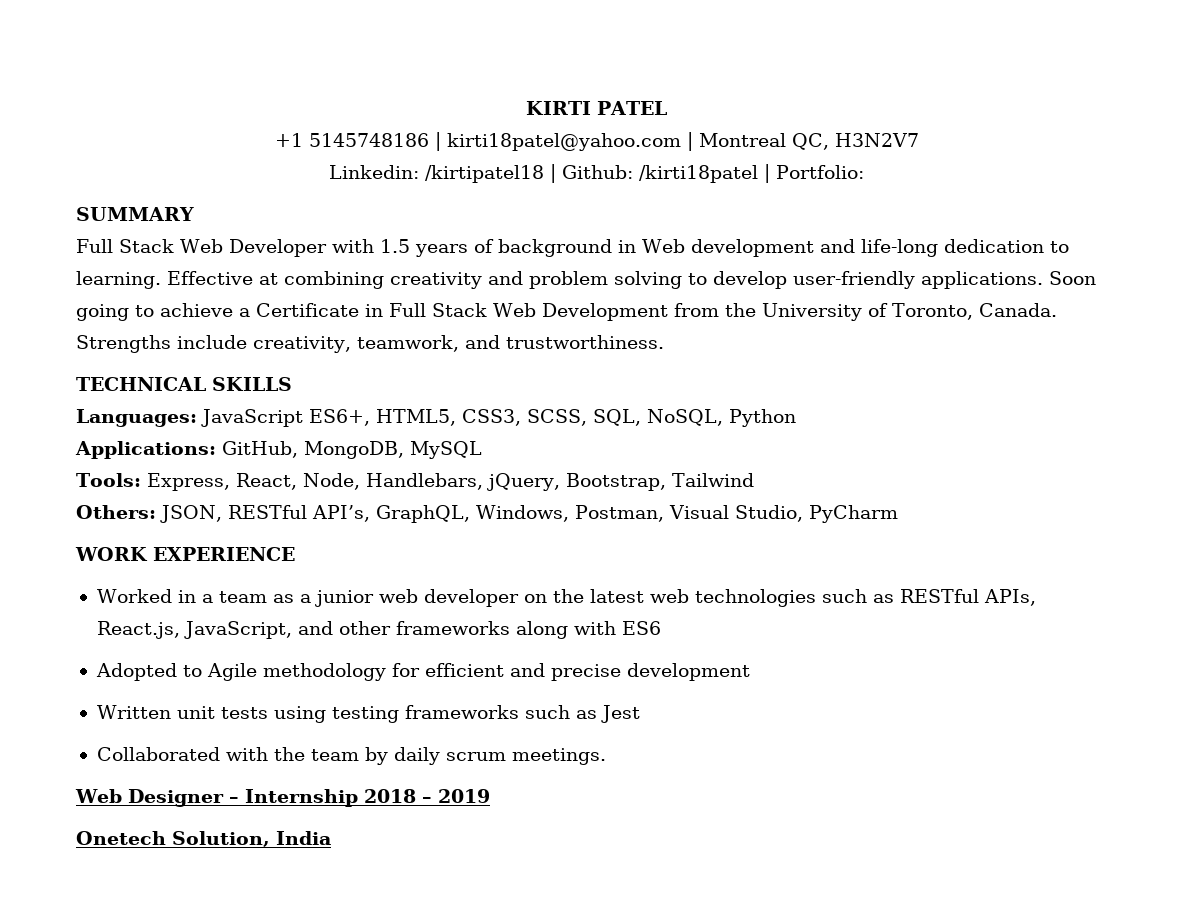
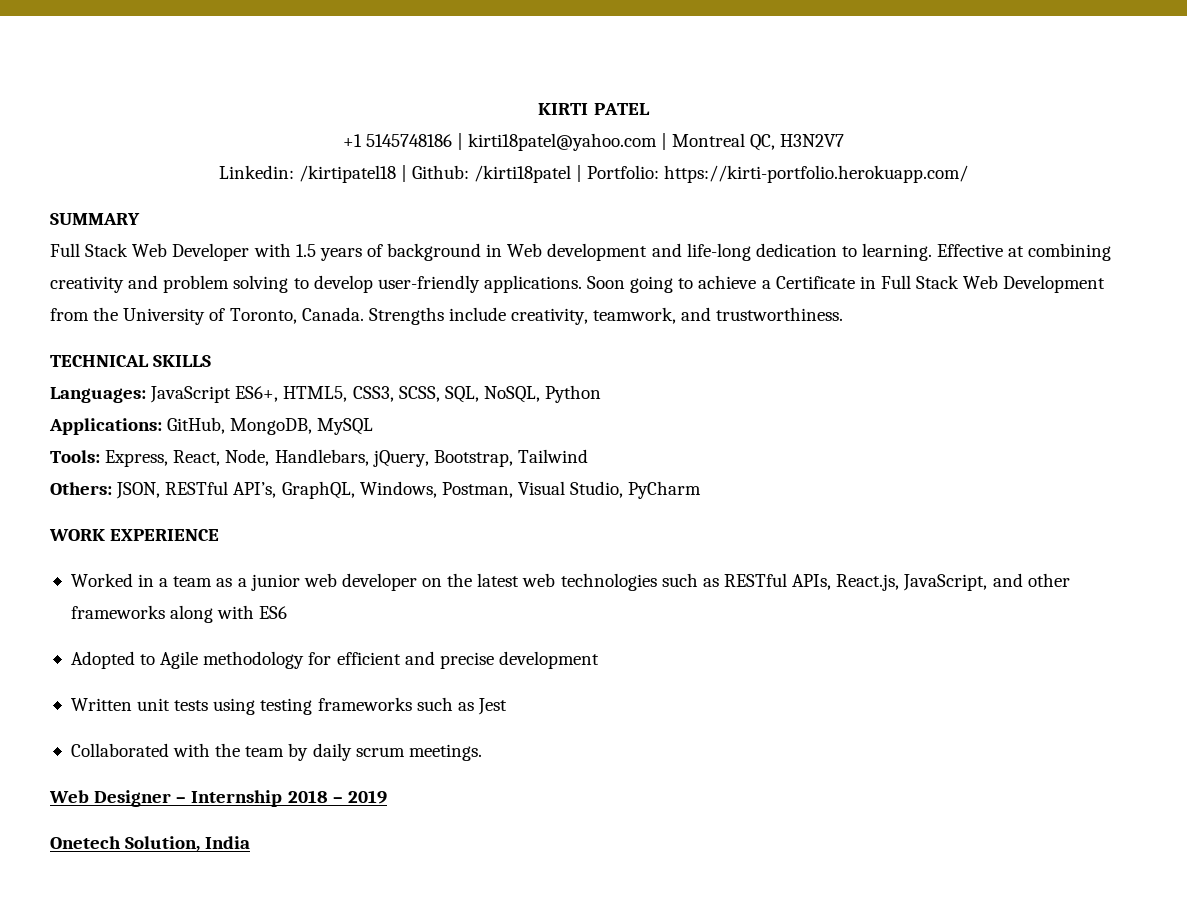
(865, 172) none -> [664,165,969,183] https://kirti-portfolio.herokuapp.com/

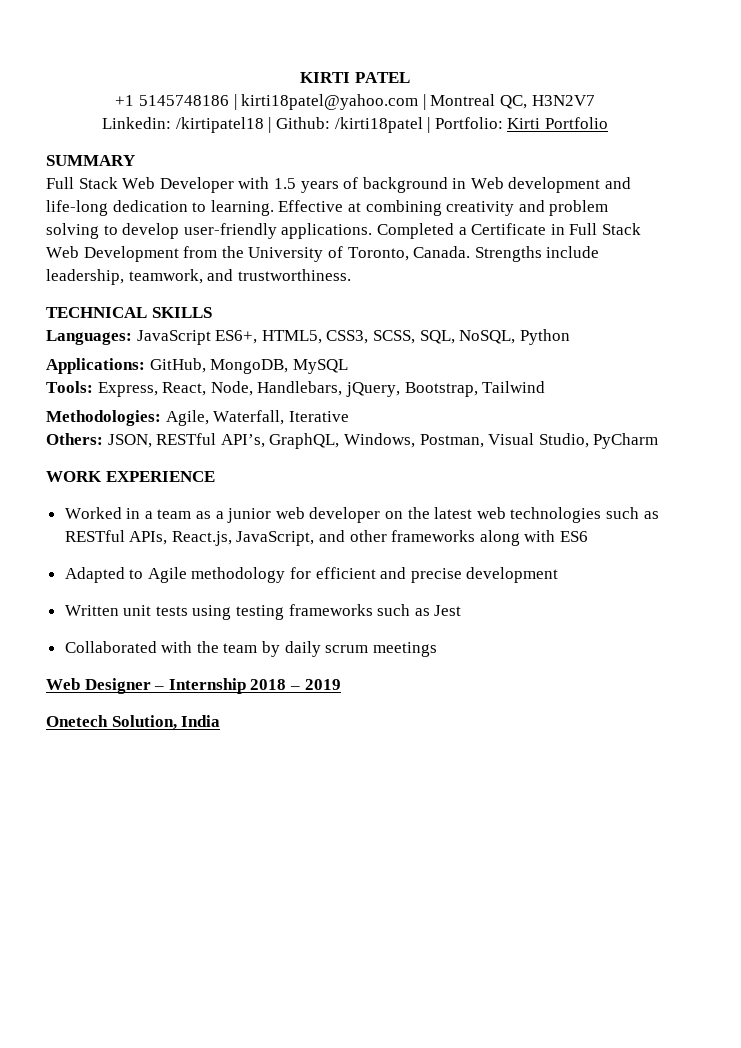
[664,165,969,183] https://kirti-portfolio.herokuapp.com/ -> [507,117,608,129] Kirti Portfolio
[587,275,757,293] Soon going to achieve -> [376,223,454,239] Completed
[511,308,589,325] creativity, -> [46,269,124,285] leadership,
(588, 456) none -> [46,410,349,426] // Methodologies: Agile, Waterfall, Iterative
[70,651,135,669] Adopted -> [64,567,125,583] Adapted
[408,744,482,761] meetings. -> [372,642,437,657] meetings

